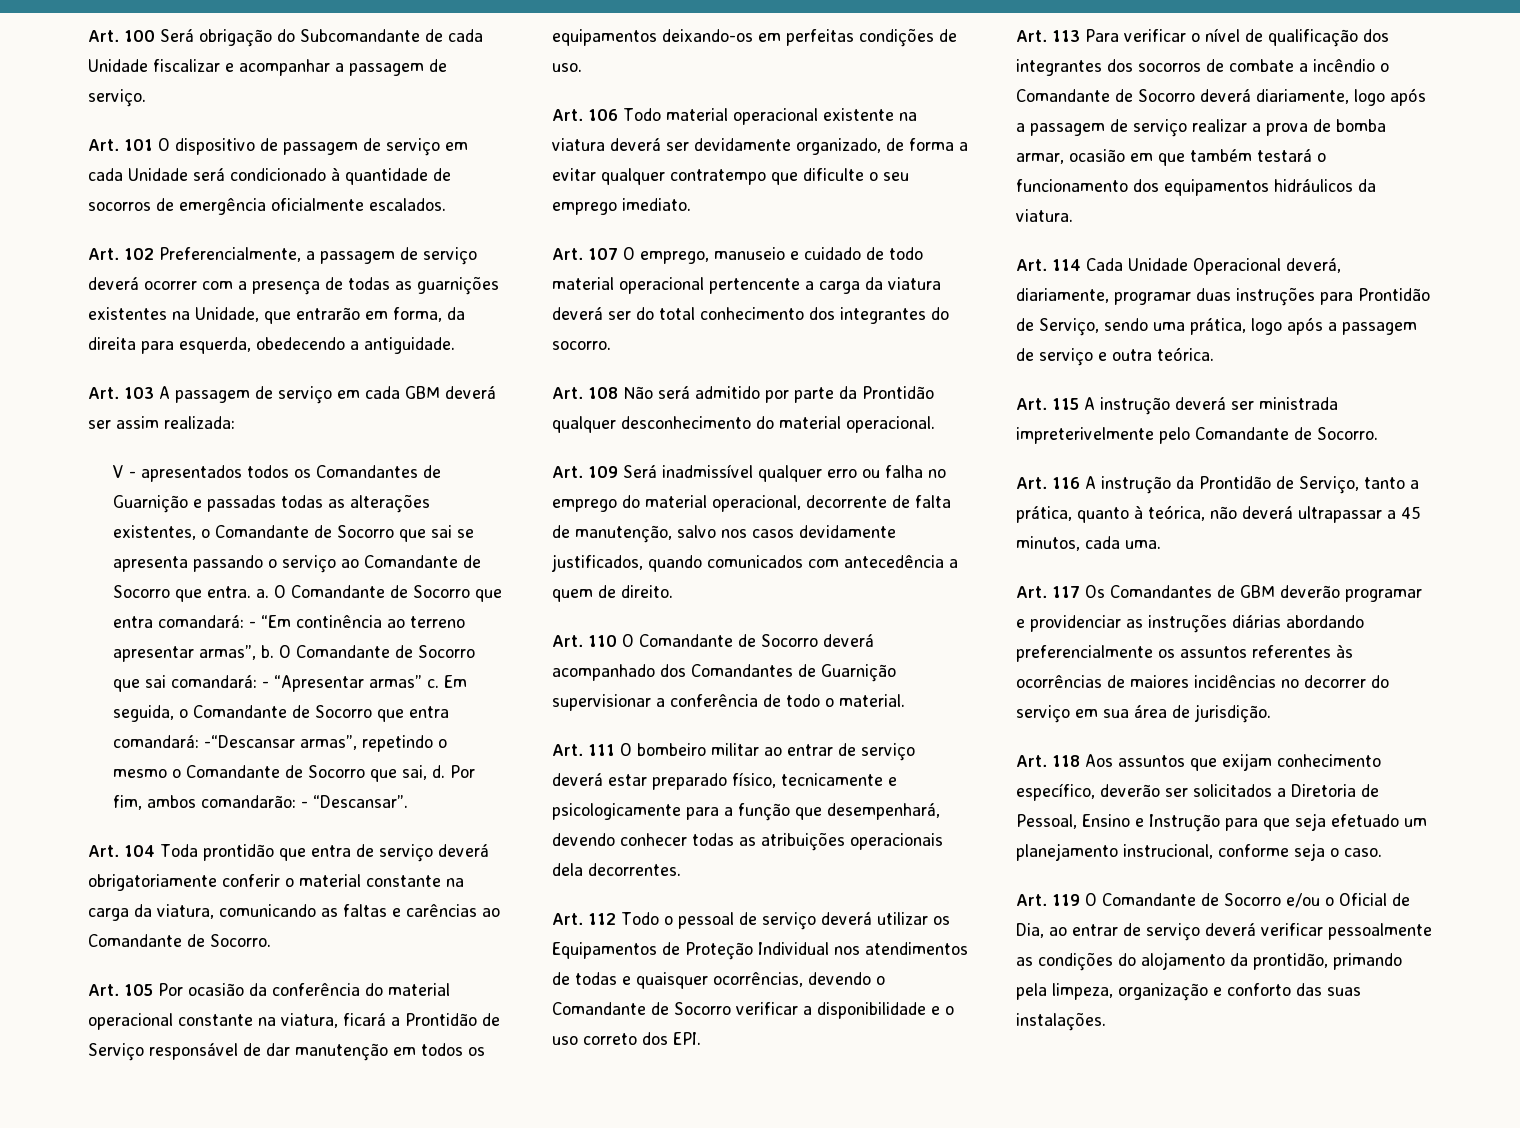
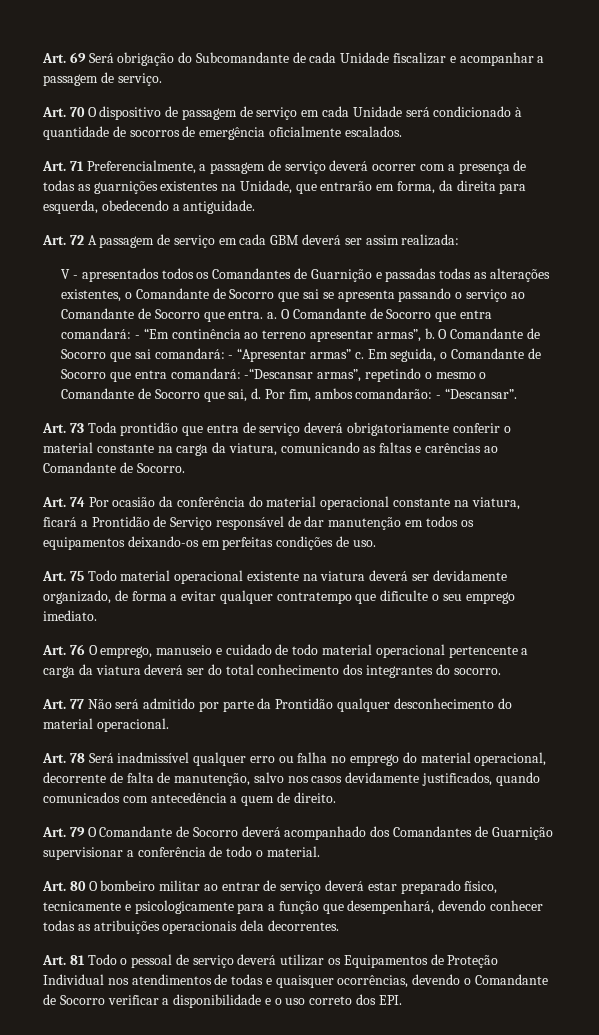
[88,30,155,42] Art. 100 -> [42,52,86,63] Art. 69
[124,139,153,151] 101 -> [69,107,85,117] 70
[124,248,154,260] 102 -> [69,161,84,171] 71
[124,387,154,399] 103 -> [69,235,84,245] 72
[124,845,155,857] 104 -> [69,423,84,433] 73
[124,984,153,996] 105 -> [69,497,85,507] 74
[588,109,618,121] 106 -> [69,571,84,581] 75
[588,248,618,260] 107 -> [69,644,85,655] 76
[588,387,618,399] 108 -> [69,699,84,709] 77
[588,466,618,478] 109 -> [69,753,85,763] 78
[588,635,617,647] 110 -> [69,827,85,837] 79
[588,744,615,756] 111 -> [69,881,86,891] 80
[588,913,616,925] 112 -> [69,955,85,965] 81
[1016,28,1389,47] [1016,59,1389,76] [1016,88,1426,106] [1016,119,1386,137] [1016,149,1326,166] [1016,179,1376,196] [1016,209,1073,222] [1016,258,1341,275] [1016,287,1430,306] [1016,317,1417,336] [1016,347,1214,366] [1016,397,1338,415] [1016,427,1378,444] [1016,476,1419,494] [1016,505,1421,523] [1016,536,1161,551] [1016,585,1422,602] [1016,614,1364,633] [1016,644,1353,662] [1016,675,1389,688] [1016,704,1271,723] [1016,753,1381,771] [1016,783,1379,801] [1016,813,1427,832] [1016,843,1382,861] [1016,893,1410,908] [1016,923,1432,941] [1016,952,1402,971] [1016,983,1361,1001] [1016,1012,1106,1031] // Art. 113 Para verificar o nível de qualificação dos integrantes dos socorros de combate a incêndio o Comandante de Socorro deverá diariamente, logo após a passagem de serviço realizar a prova de bomba armar, ocasião em que também testará o funcionamento dos equipamentos hidráulicos da viatura. // Art. 114 Cada Unidade Operacional deverá, diariamente, programar duas instruções para Prontidão de Serviço, sendo uma prática, logo após a passagem de serviço e outra teórica. // Art. 115 A instrução deverá ser ministrada impreterivelmente pelo Comandante de Socorro. // Art. 116 A instrução da Prontidão de Serviço, tanto a prática, quanto à teórica, não deverá ultrapassar a 45 minutos, cada uma. // Art. 117 Os Comandantes de GBM deverão programar e providenciar as instruções diárias abordando preferencialmente os assuntos referentes às ocorrências de maiores incidências no decorrer do serviço em sua área de jurisdição. // Art. 118 Aos assuntos que exijam conhecimento específico, deverão ser solicitados a Diretoria de Pessoal, Ensino e Instrução para que seja efetuado um planejamento instrucional, conforme seja o caso. // Art. 119 O Comandante de Socorro e/ou o Oficial de Dia, ao entrar de serviço deverá verificar pessoalmente as condições do alojamento da prontidão, primando pela limpeza, organização e conforto das suas instalações. -> (402, 1000) none

